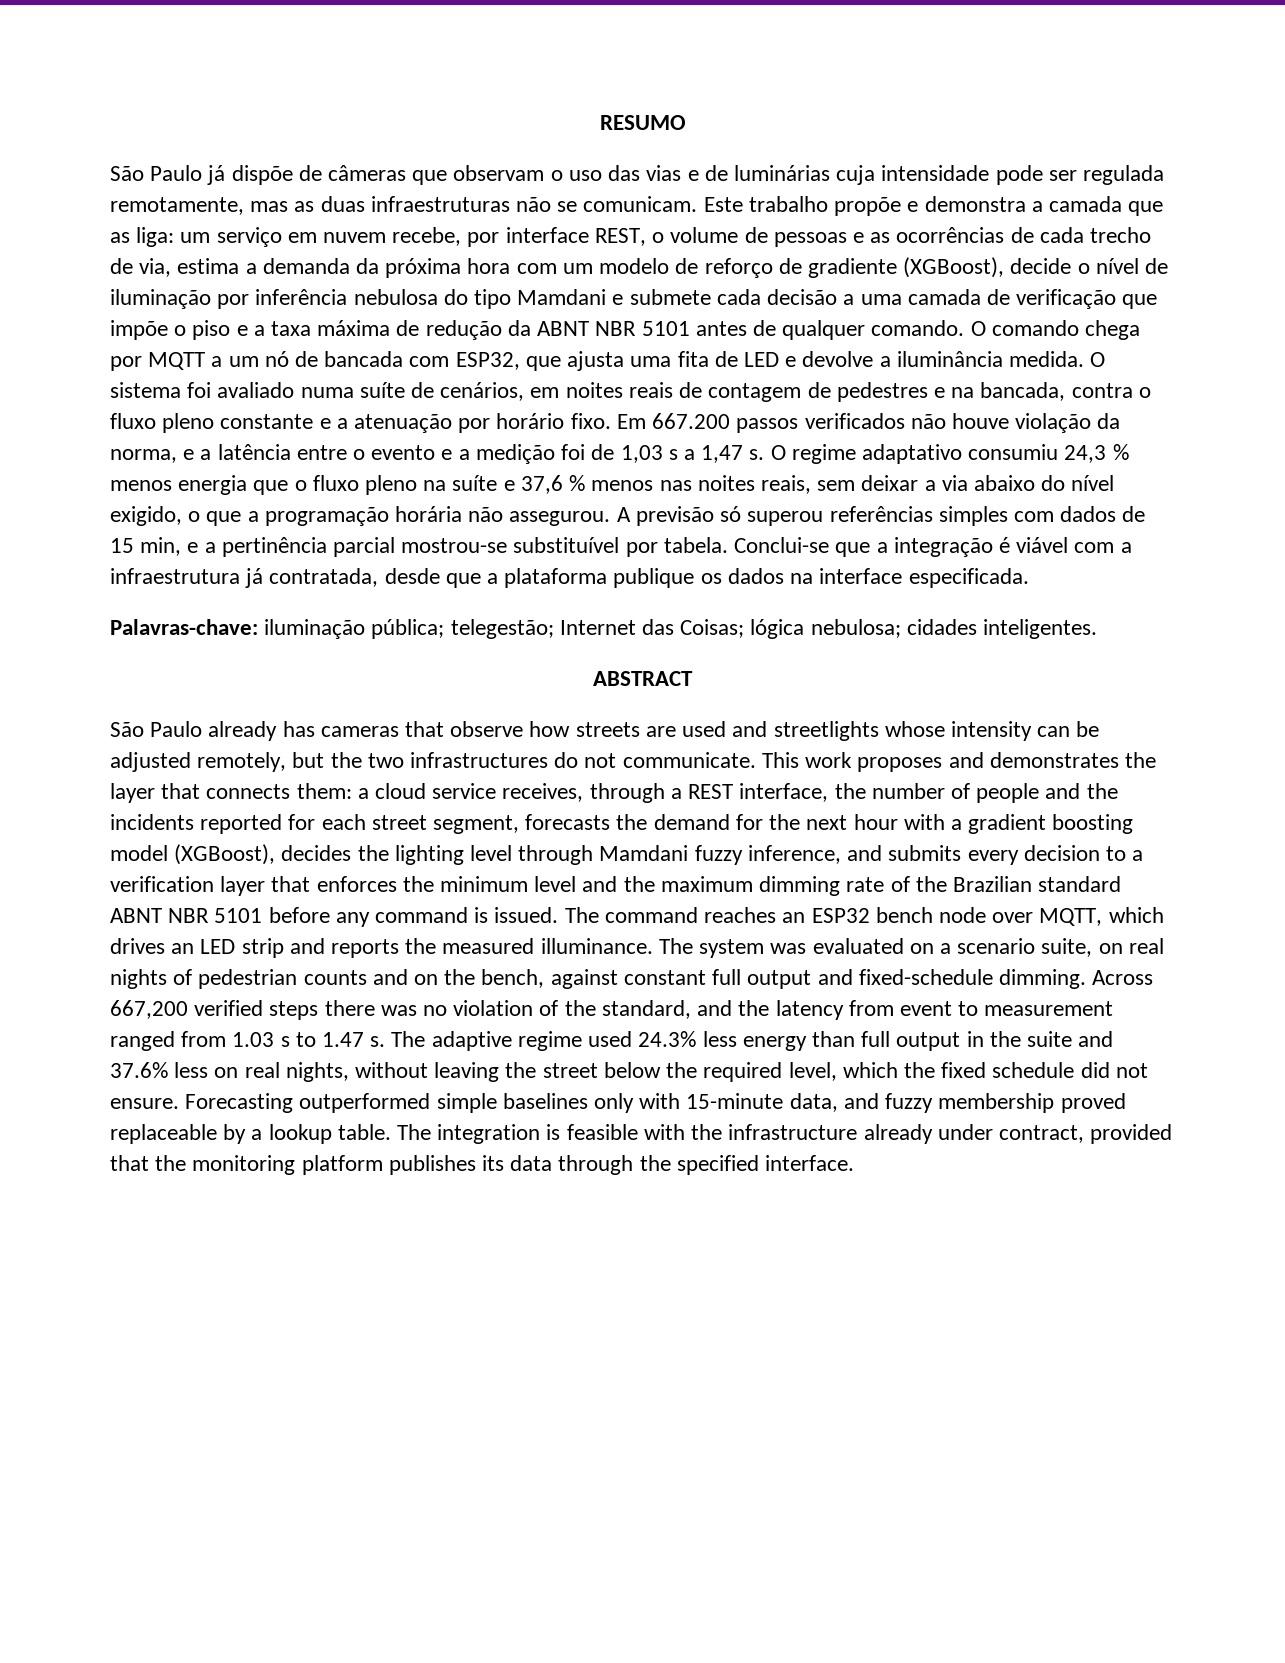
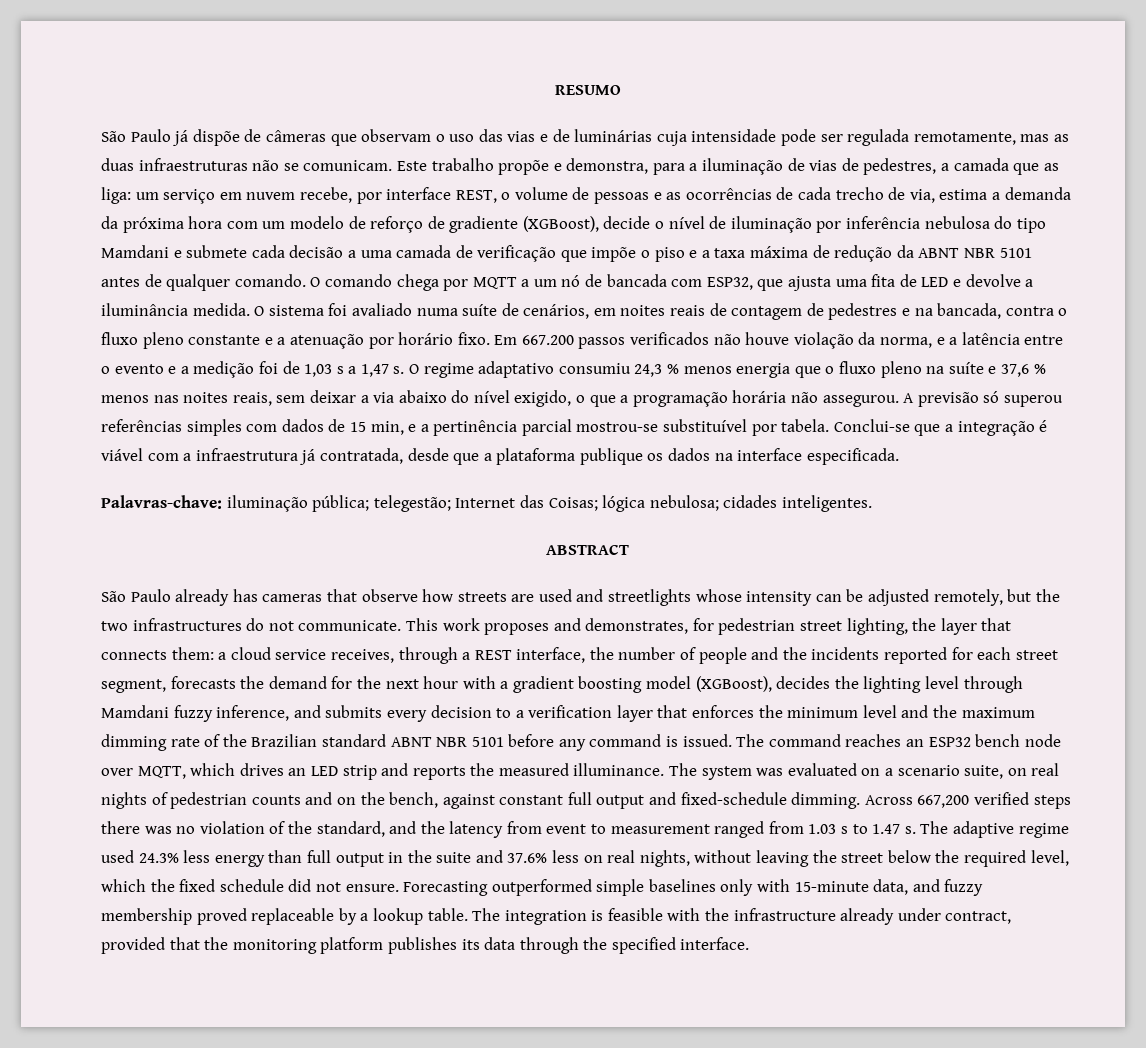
[924,196,1026,212] demonstra -> [566,158,937,175] demonstra, para a iluminação de vias de pedestres,
[989,752,1119,768] demonstrates -> [585,618,908,635] demonstrates, for pedestrian street lighting,

